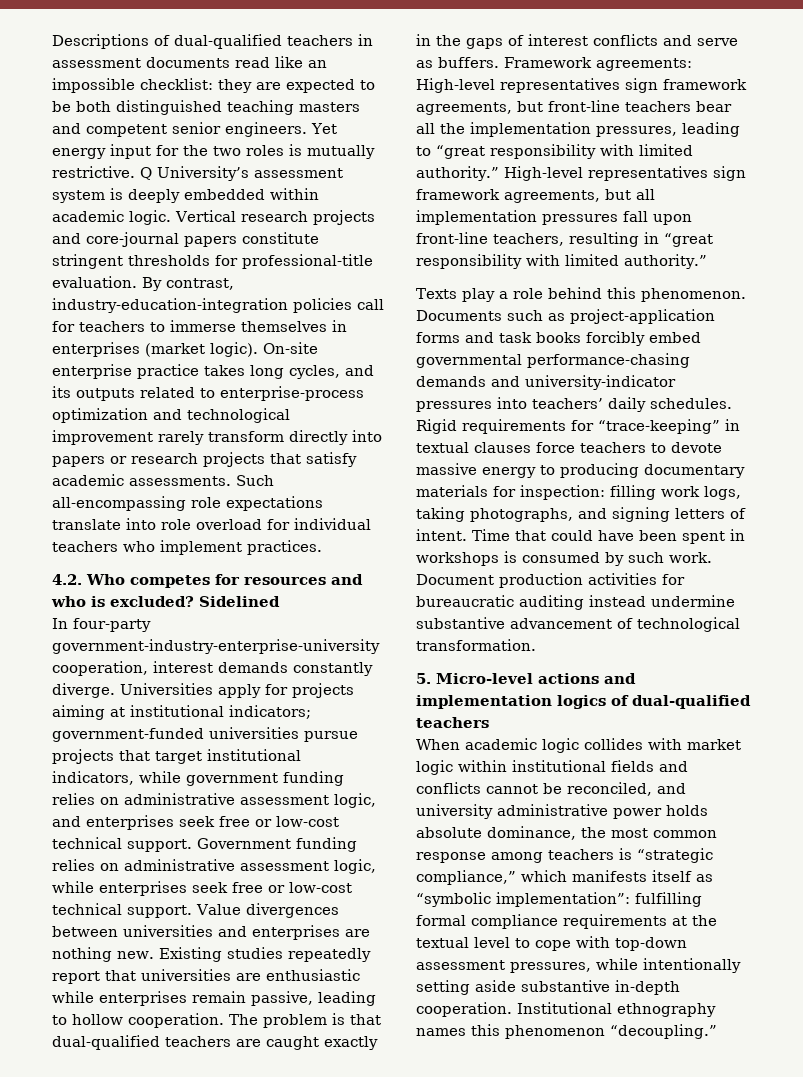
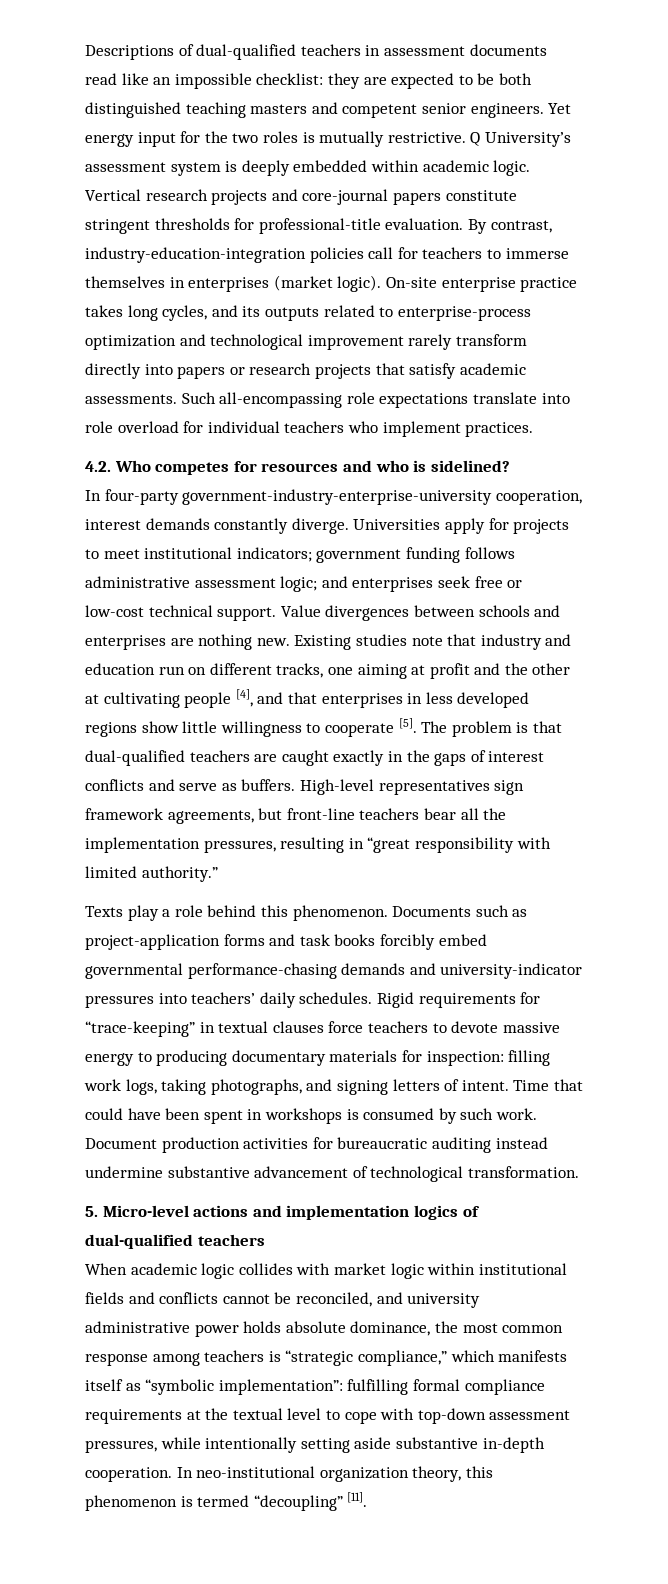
[110,596,280,607] excluded? Sidelined -> [430,460,510,472] sidelined?
[52,705,311,720] [52,727,358,742] [52,749,301,764] [52,771,344,786] [52,793,376,808] aiming at institutional indicators; government-funded universities pursue projects that target institutional indicators, while government funding relies on administrative assessment logic, -> [85,547,515,563] [85,576,318,592] to meet institutional indicators; government funding follows administrative assessment logic;
[197,837,357,852] [52,859,376,874] [52,881,352,896] [52,903,192,918] Government funding relies on administrative assessment logic, while enterprises seek free or low-cost technical support. -> (277, 614) none
[123,925,213,937] universities -> [478,605,530,617] schools
[287,948,371,962] [52,969,360,984] [52,991,376,1006] [52,1013,224,1028] repeatedly report that universities are enthusiastic while enterprises remain passive, leading to hollow cooperation. -> [411,634,572,650] [85,663,571,679] [85,689,530,708] [85,718,417,737] note that industry and education run on different tracks, one aiming at profit and the other at cultivating people [4], and that enterprises in less developed regions show little willingness to cooperate [5].
[504,57,692,71] Framework agreements: -> (296, 785) none
[682,122,740,137] [416,144,693,159] [416,166,746,181] [416,189,655,203] [416,210,692,225] [416,232,564,246] leading to “great responsibility with limited authority.” High-level representatives sign framework agreements, but all implementation pressures fall upon front-line teachers, -> (276, 846) none
[517,1002,716,1017] [416,1024,717,1039] Institutional ethnography names this phenomenon “decoupling.” -> [176,1466,493,1482] [85,1492,368,1511] In neo-institutional organization theory, this phenomenon is termed “decoupling” [11].

